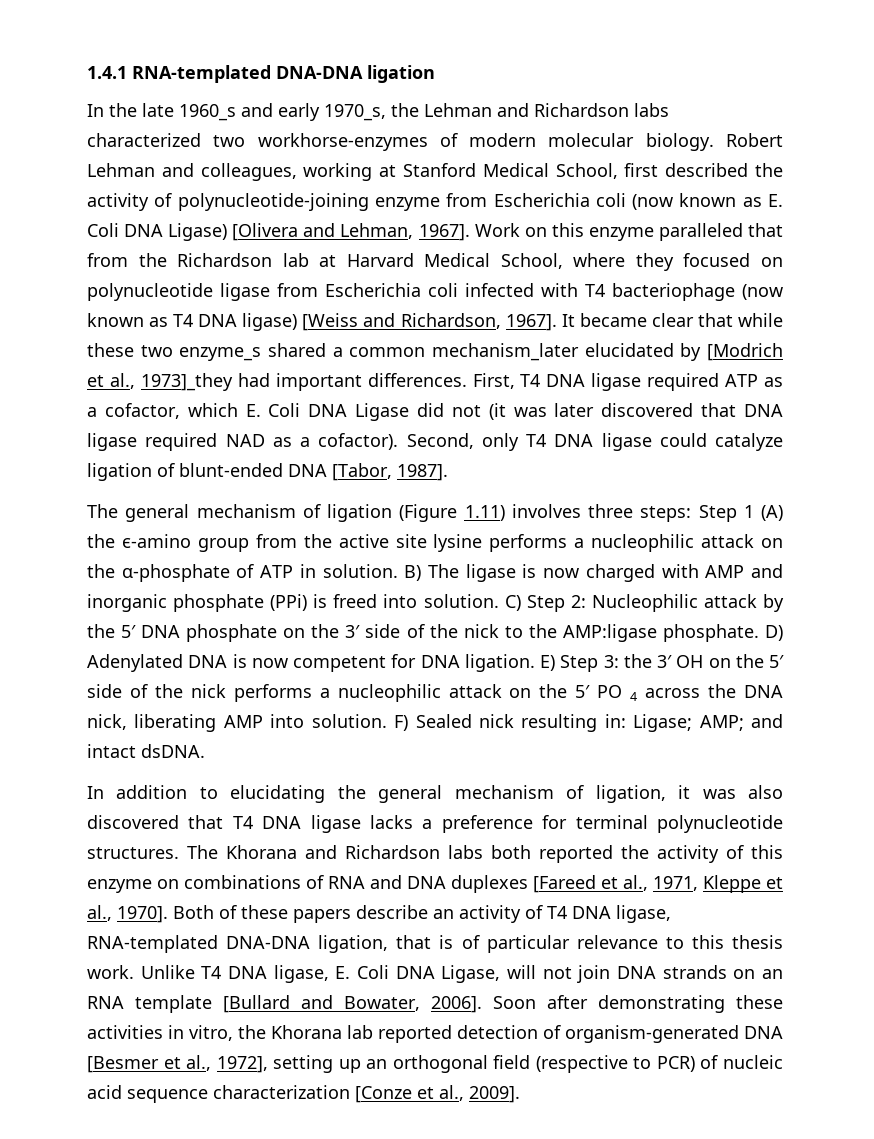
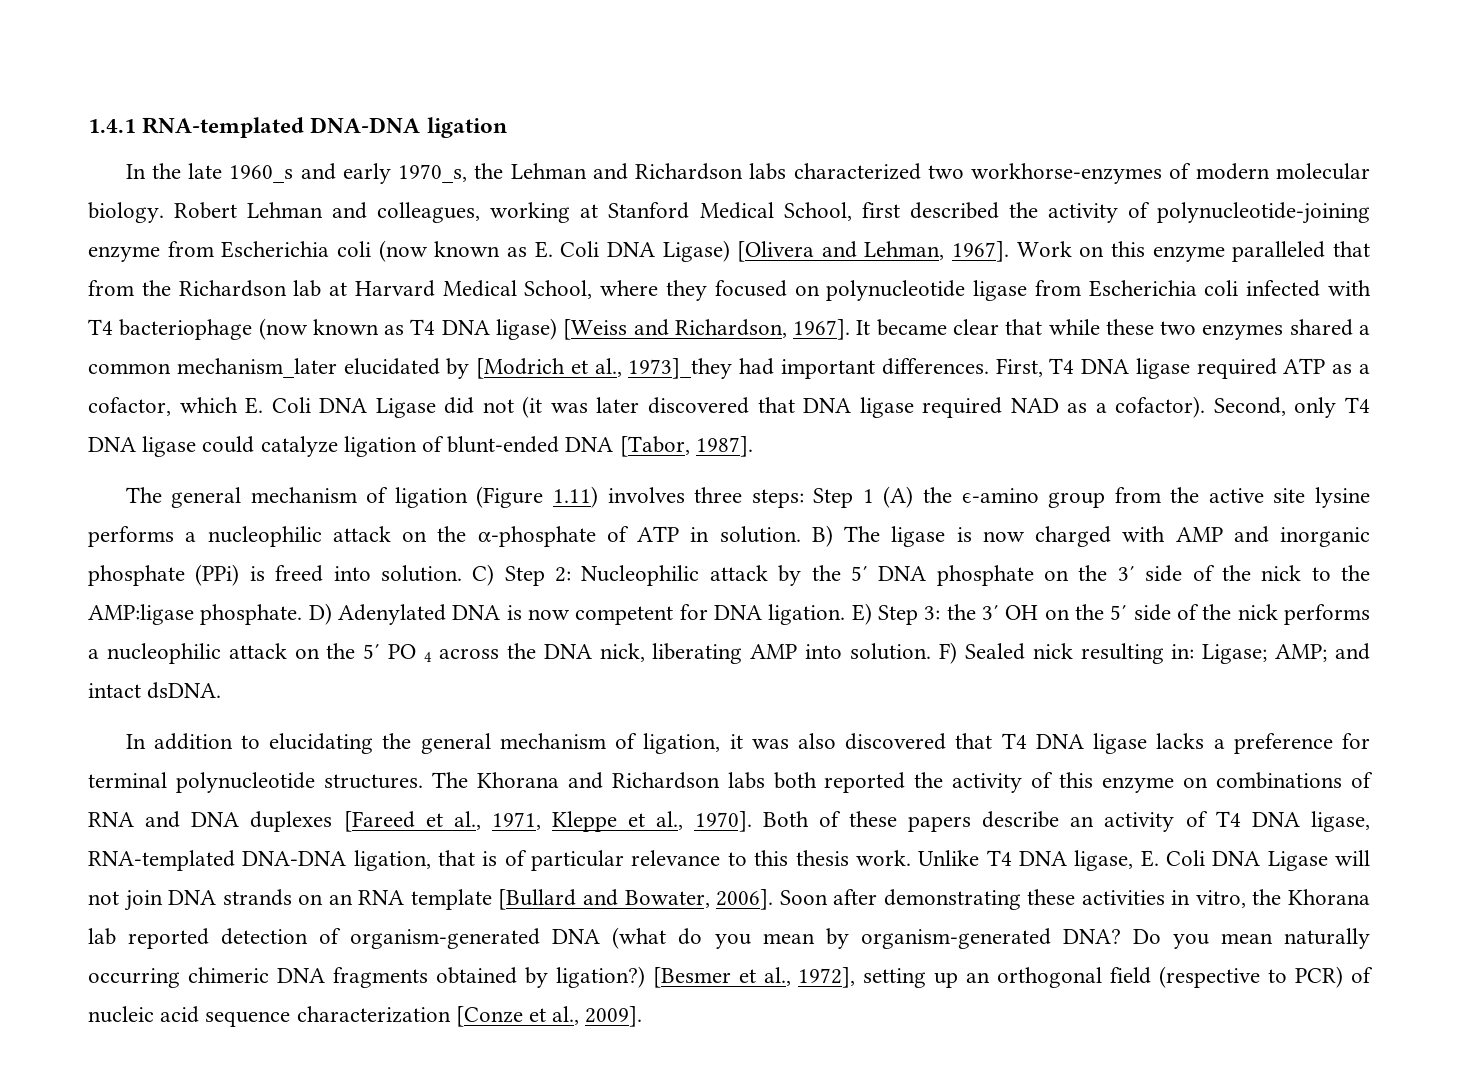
[179,347,262,361] enzyme_s -> [1202,324,1284,340] enzymes
[441,965,501,983] Ligase, -> [1267,851,1328,871] Ligase
(783, 1032) none -> [612,927,1370,949] [88,966,645,988] (what do you mean by organism-generated DNA? Do you mean naturally occurring chimeric DNA fragments obtained by ligation?)

